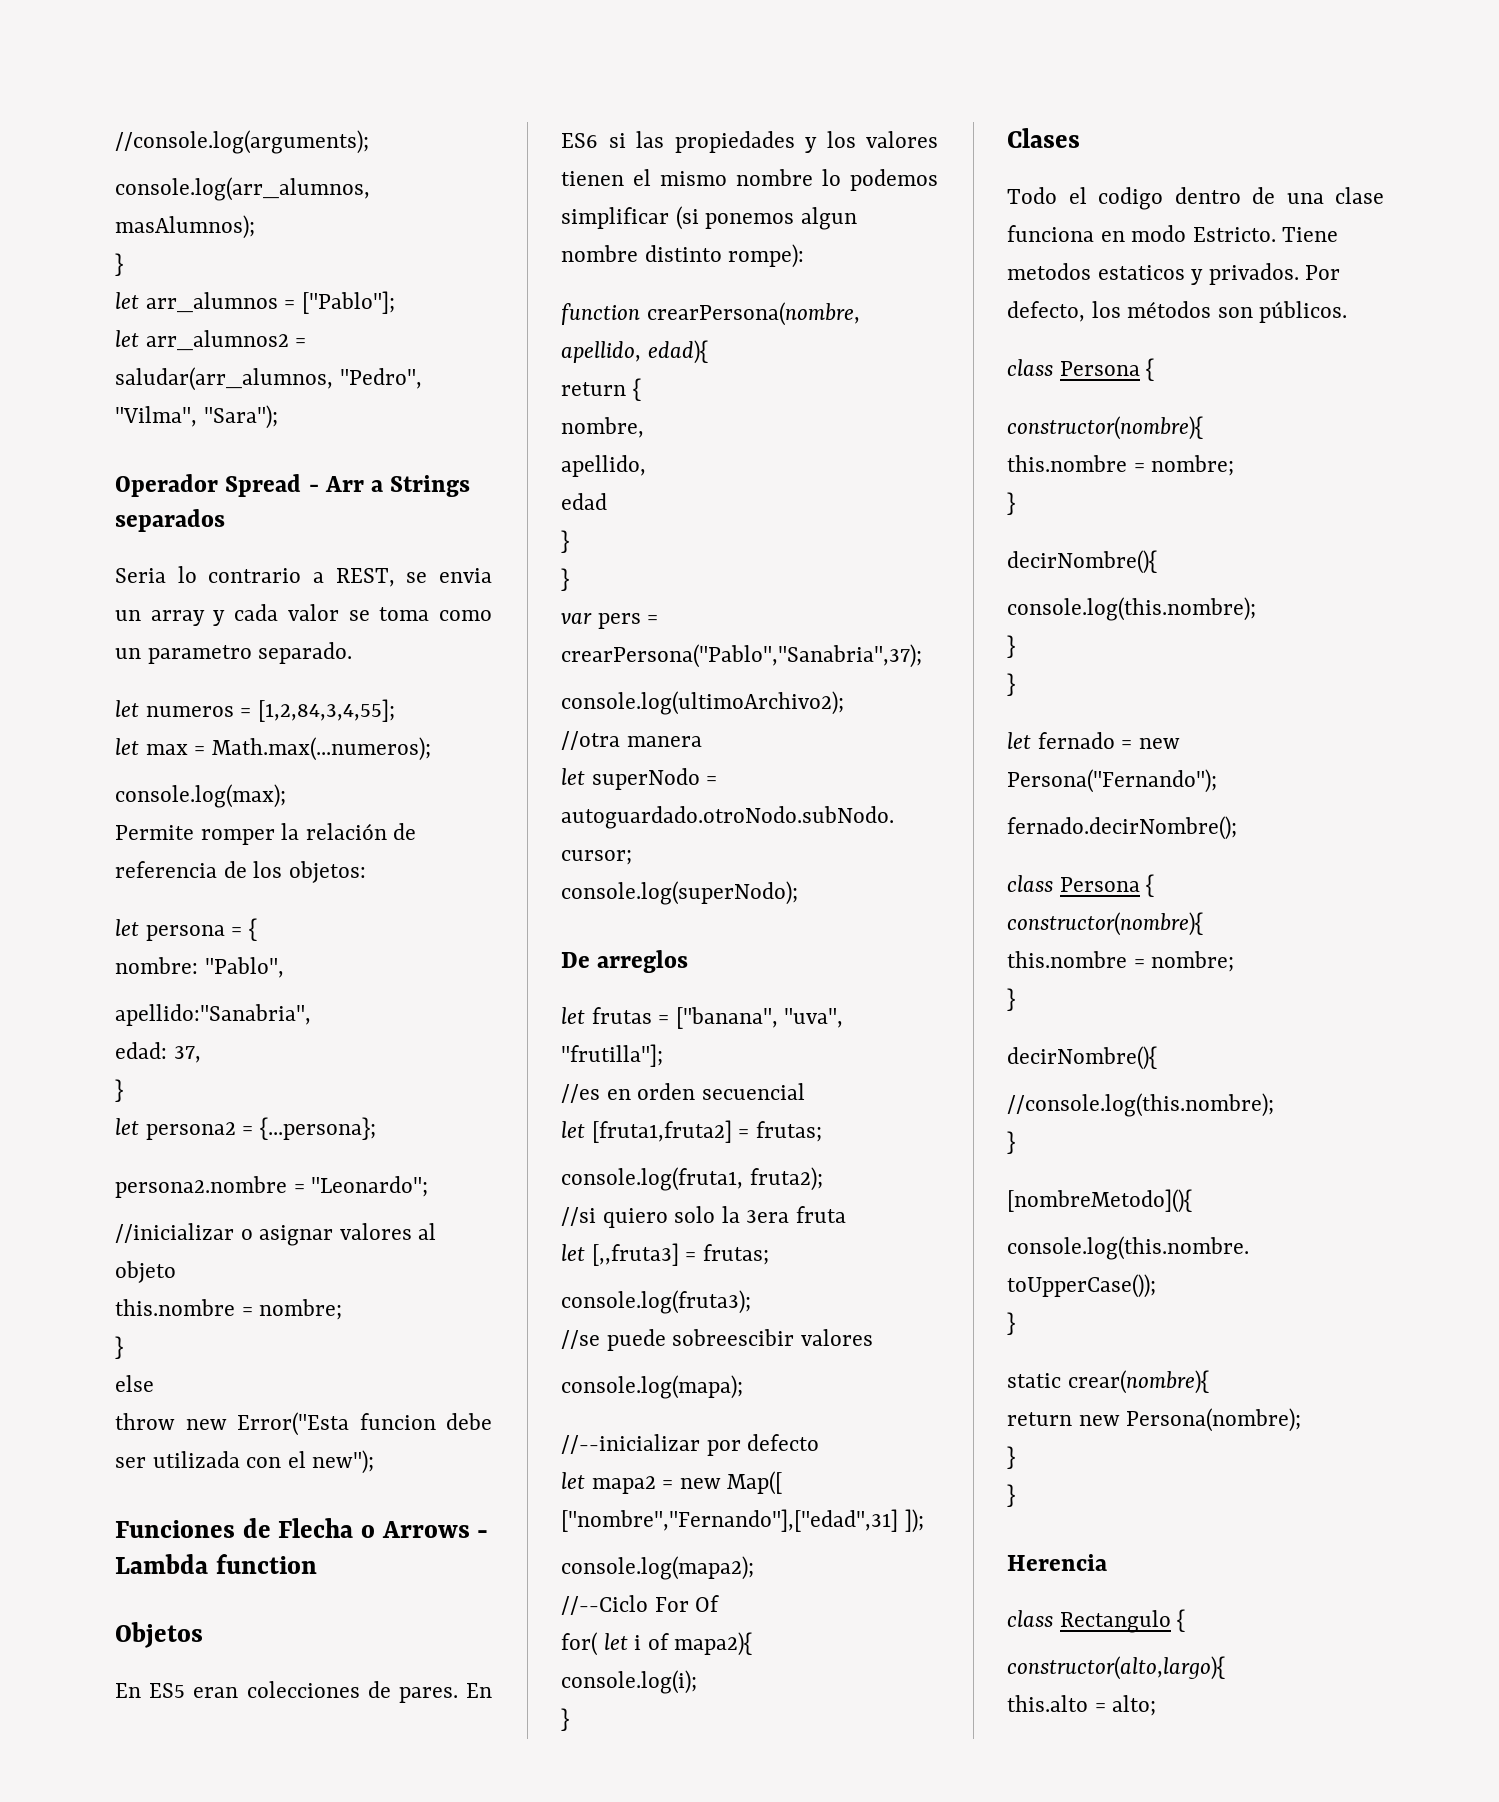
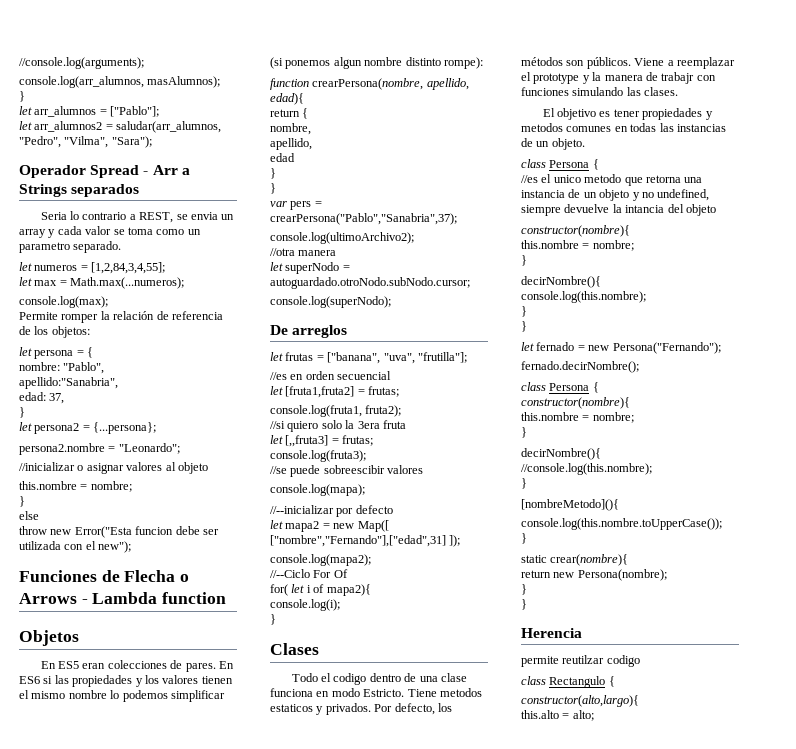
[1007,358,1155,381] // class Persona { -> [634,57,735,69] [521,72,716,84] [521,87,679,96] [542,108,713,120] [521,123,726,132] [521,138,585,150] [521,159,599,170] [521,174,703,186] [521,189,710,201] [521,204,716,216] Viene a reemplazar el prototype y la manera de trabajr con funciones simulando las clases. // El objetivo es tener propiedades y metodos comunes en todas las instancias de un objeto. // class Persona { // //es el unico metodo que retorna una instancia de un objeto y no undefined, siempre devuelve la intancia del objeto
(1107, 1562) none -> [521,655,640,667] // permite reutilzar codigo

